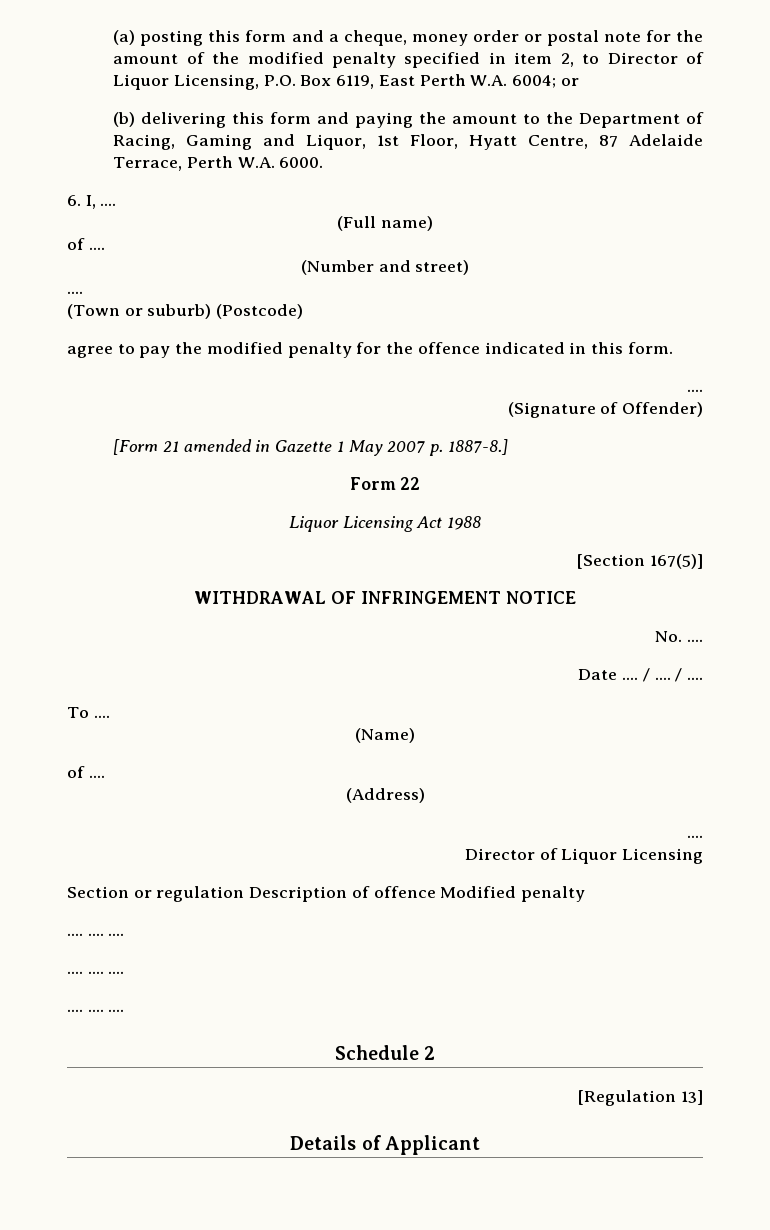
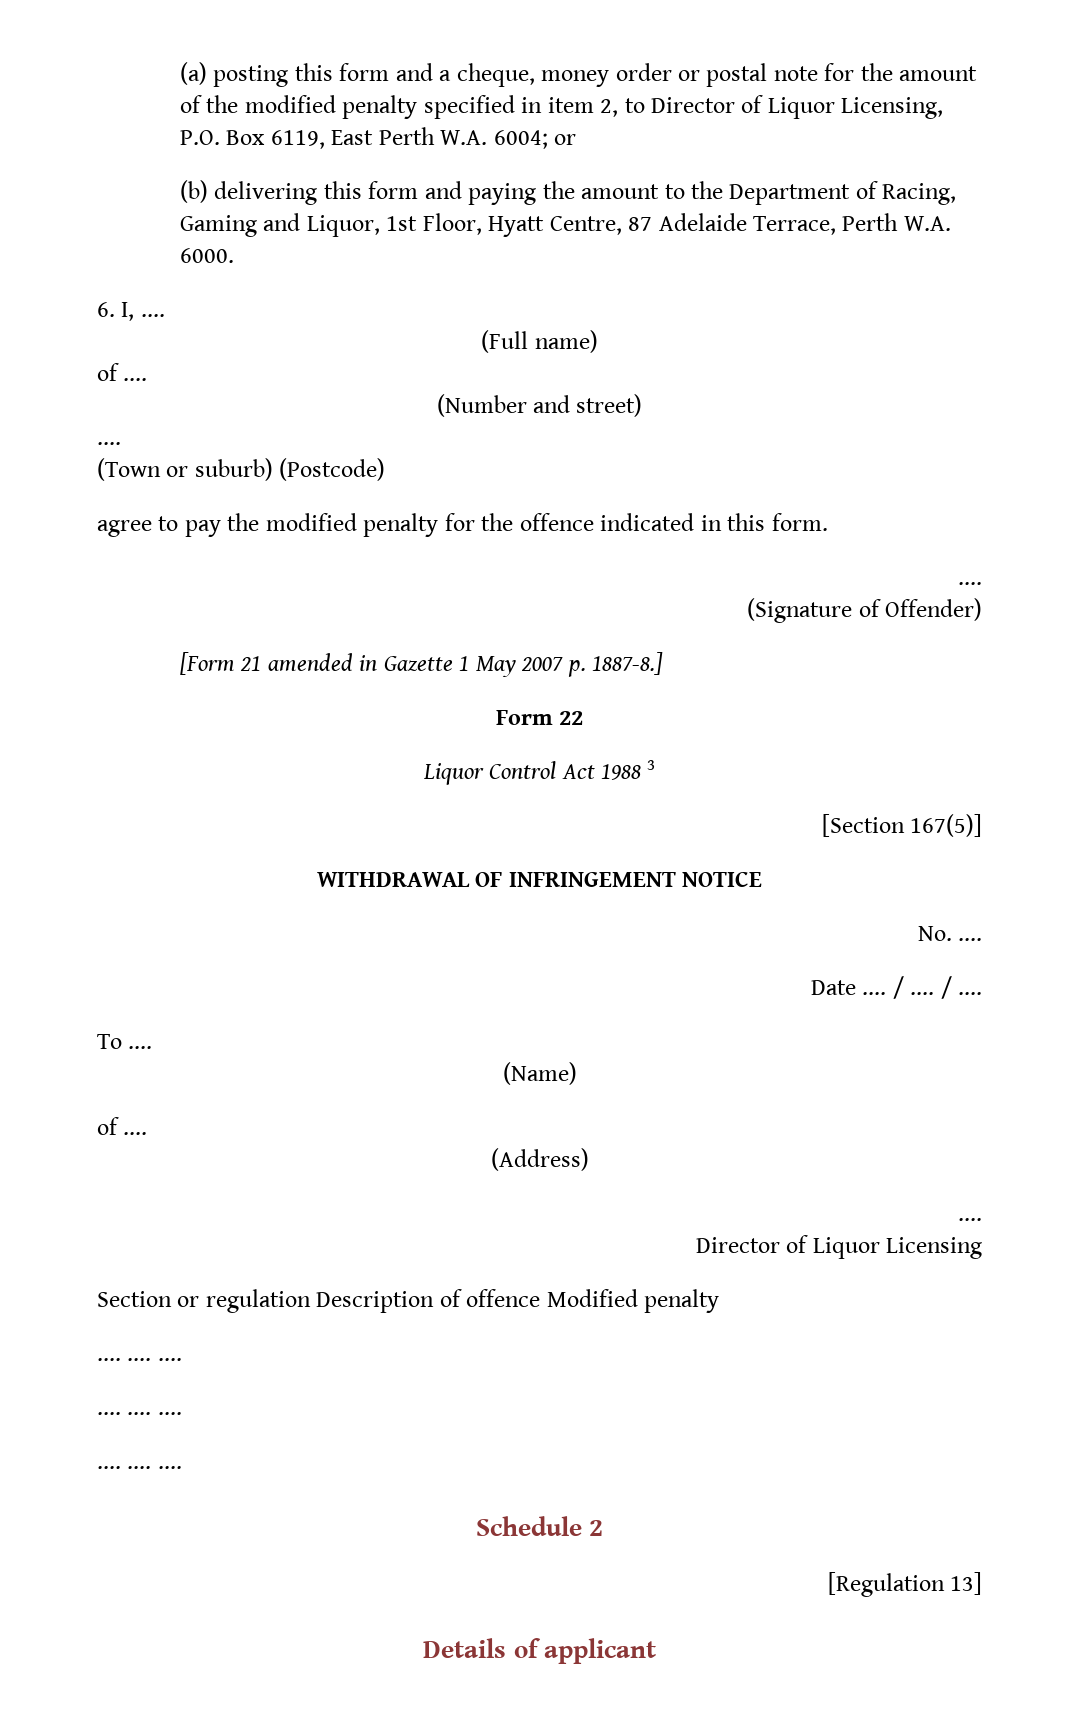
[342,516,414,532] Licensing -> [489,761,557,779] Control
(482, 523) none -> [647,760,656,770] 3
[384,1135,480,1155] Applicant -> [543,1638,656,1664] applicant

